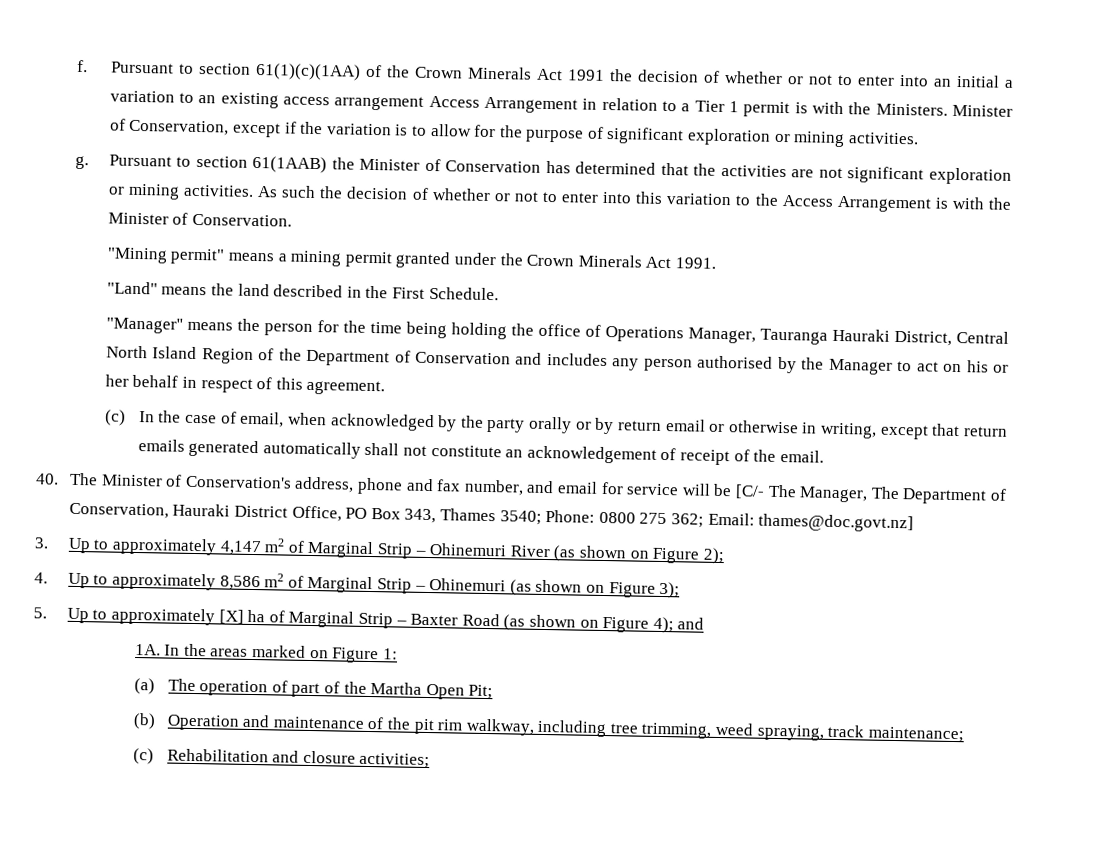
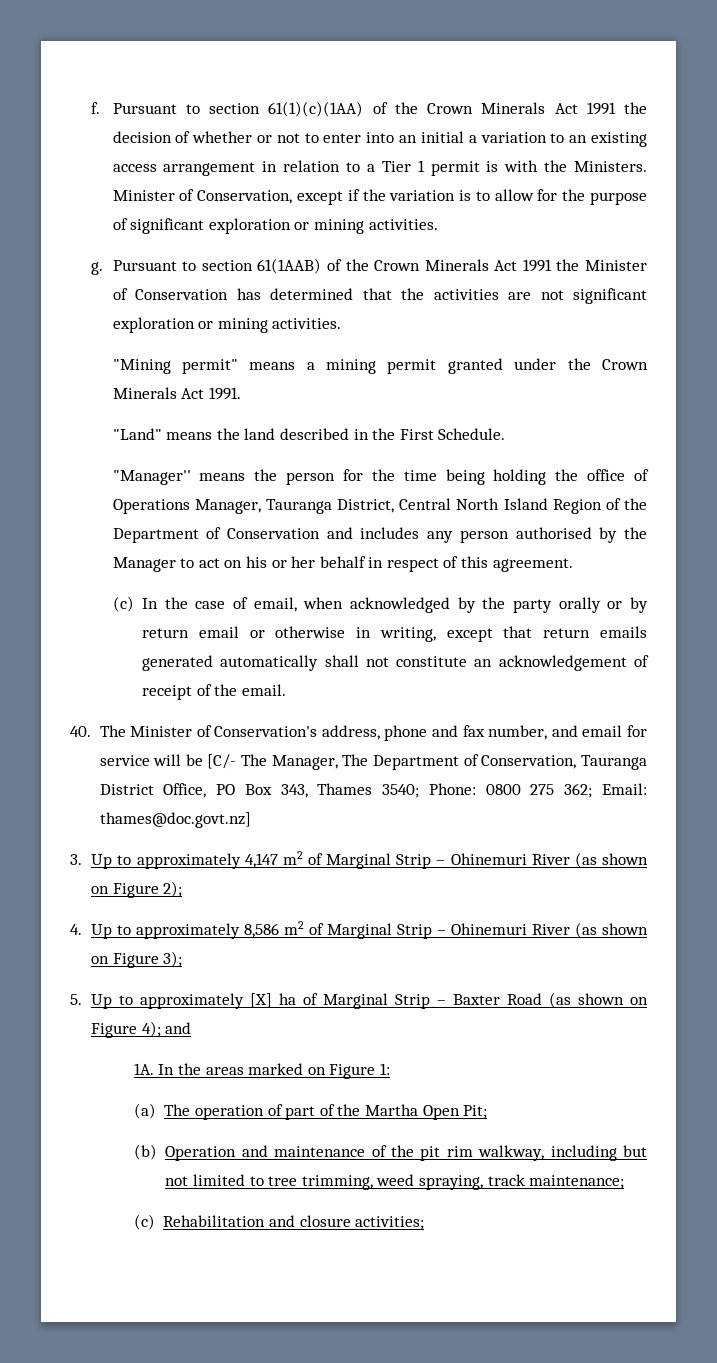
[428,95,579,114] Access Arrangement -> (256, 169) none
(328, 164) none -> [326,259,552,272] of the Crown Minerals Act 1991
[257,185,1013,213] [107,212,292,227] As such the decision of whether or not to enter into this variation to the Access Arrangement is with the Minister of Conservation. -> (342, 323) none
[831,328,890,342] Hauraki -> (332, 506) none
[172,503,231,517] Hauraki -> [580,755,647,770] Tauranga
(507, 585) none -> [532,924,571,935] River
(608, 728) none -> [623,1145,647,1157] [165,1174,264,1186] but not limited to

